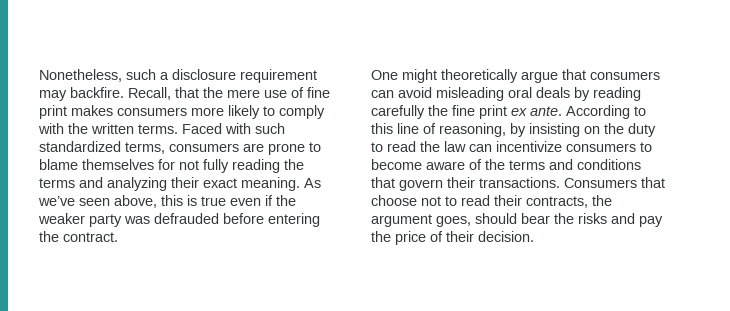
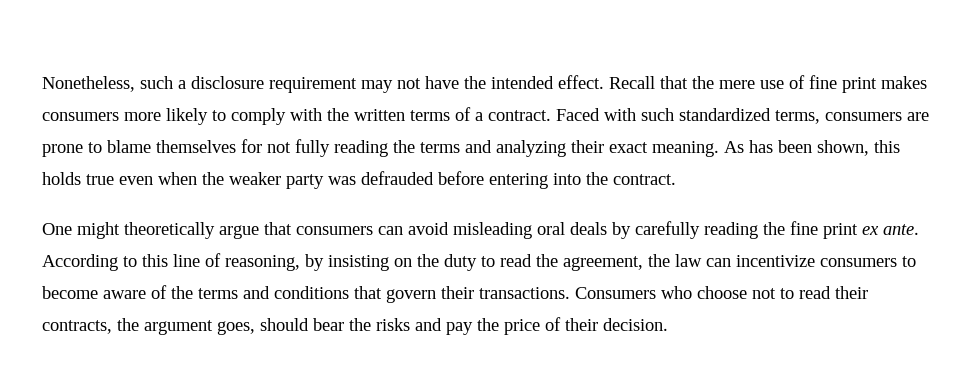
[70,87,171,100] backfire. Recall, -> [397,75,655,89] not have the intended effect. Recall
[138,124,178,134] terms. -> [410,107,551,121] terms of a contract.
[38,195,197,208] we’ve seen above, this is -> [749,140,900,156] [42,172,81,185] has been shown, this holds
[265,195,273,206] if -> [158,172,197,185] when
(320, 220) none -> [553,173,581,185] into
[593,87,641,101] [371,105,425,119] reading carefully -> [635,221,758,239] carefully reading
(440, 146) none -> [563,254,670,271] agreement, the
[641,177,665,188] that -> [661,286,692,299] who

